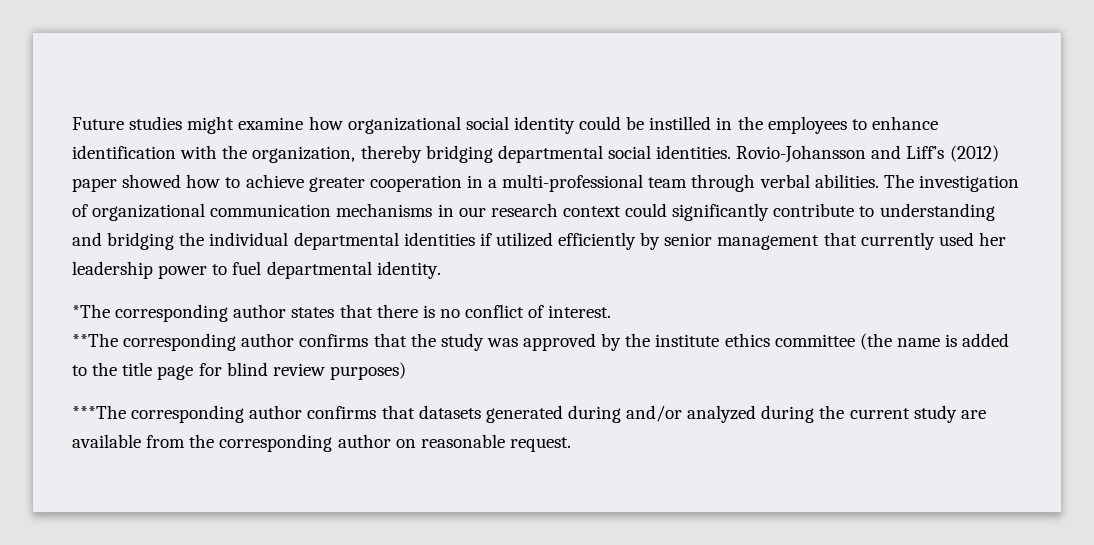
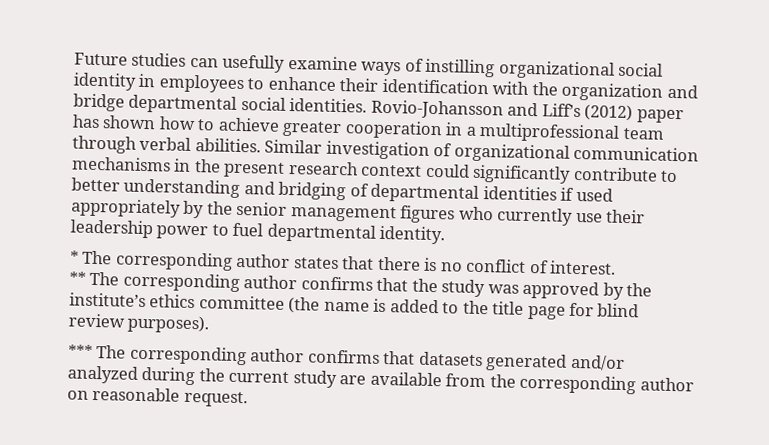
[187,116,763,134] might examine how organizational social identity could be instilled in the -> [189,54,664,80] [73,72,157,91] can usefully examine ways of instilling organizational social identity in
(938, 123) none -> [339,78,379,92] their
[252,145,493,163] organization, thereby bridging -> [561,82,698,102] [73,93,125,112] organization and bridge
[122,174,182,188] showed -> [72,114,157,130] has shown
[502,174,644,192] multi-professional -> [479,122,621,143] multiprofessional
[883,174,914,188] The -> [264,139,323,154] Similar
[458,207,486,217] our -> [194,159,286,178] the present
(875, 211) none -> [71,177,120,192] better
[179,232,289,246] the individual -> [349,183,369,197] of
[495,232,1006,250] utilized efficiently by senior management that currently used her -> [575,187,613,202] [71,198,646,226] used appropriately by the senior management figures who currently use their
[72,304,110,318] *The -> [70,250,113,265] * The
[72,333,118,347] **The -> [69,271,120,286] ** The
[655,334,720,347] institute -> [69,292,146,308] institute’s
[329,362,406,380] [72,405,126,419] purposes) // ***The -> [127,314,211,334] [68,344,127,359] purposes). // *** The
[567,405,621,423] during -> (568, 362) none

